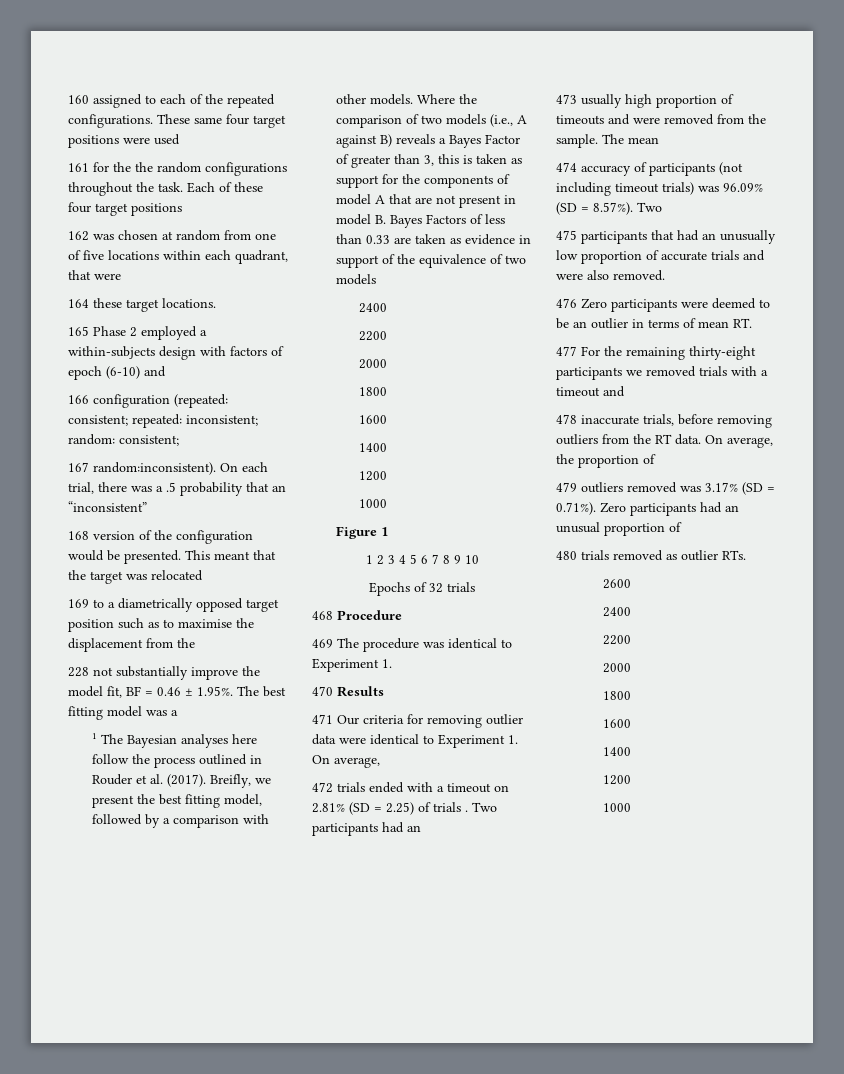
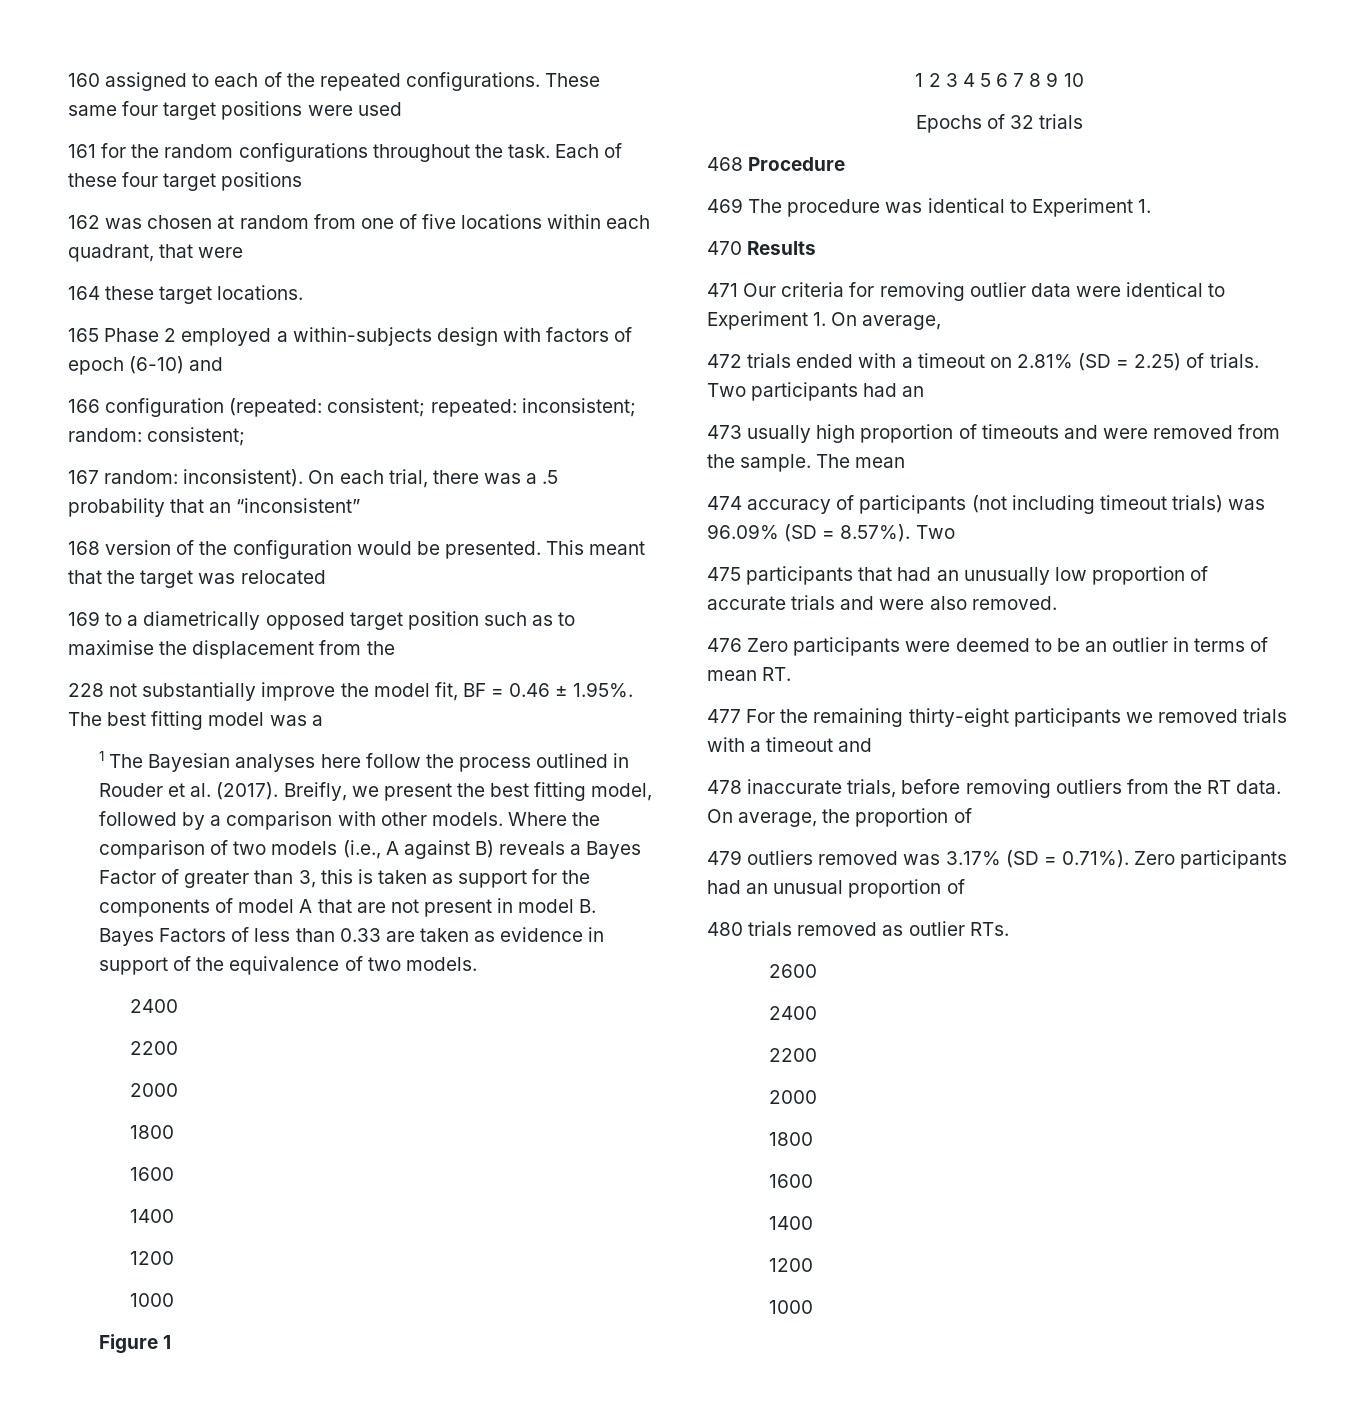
[135,162,153,172] the -> (160, 151) none
[93,462,216,475] random:inconsistent). -> [104,469,304,487] random: inconsistent).
[335,274,376,285] models -> [405,957,477,971] models.
[433,802,468,812] trials . -> [1209,353,1259,368] trials.

